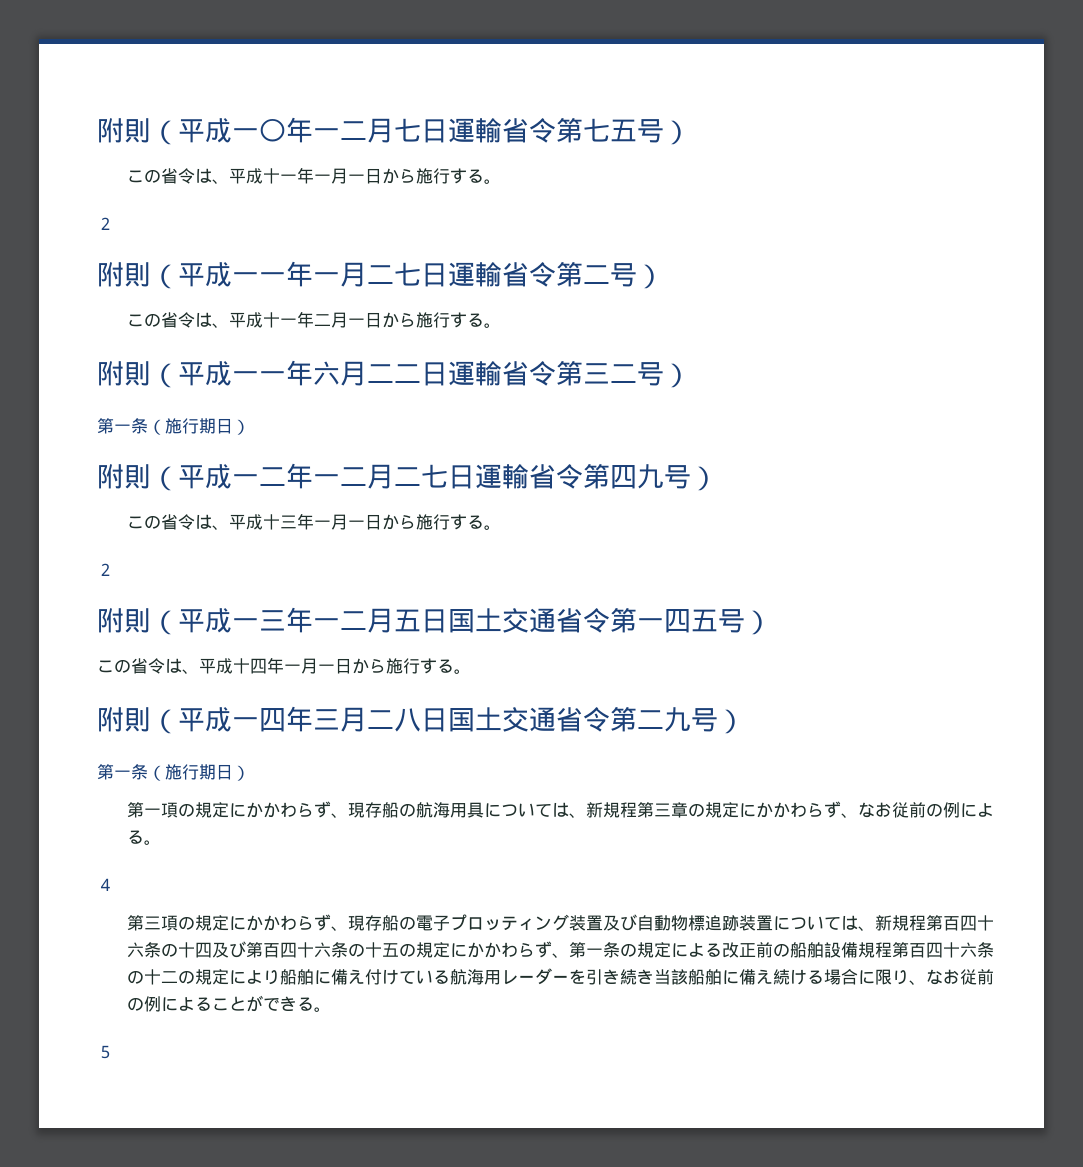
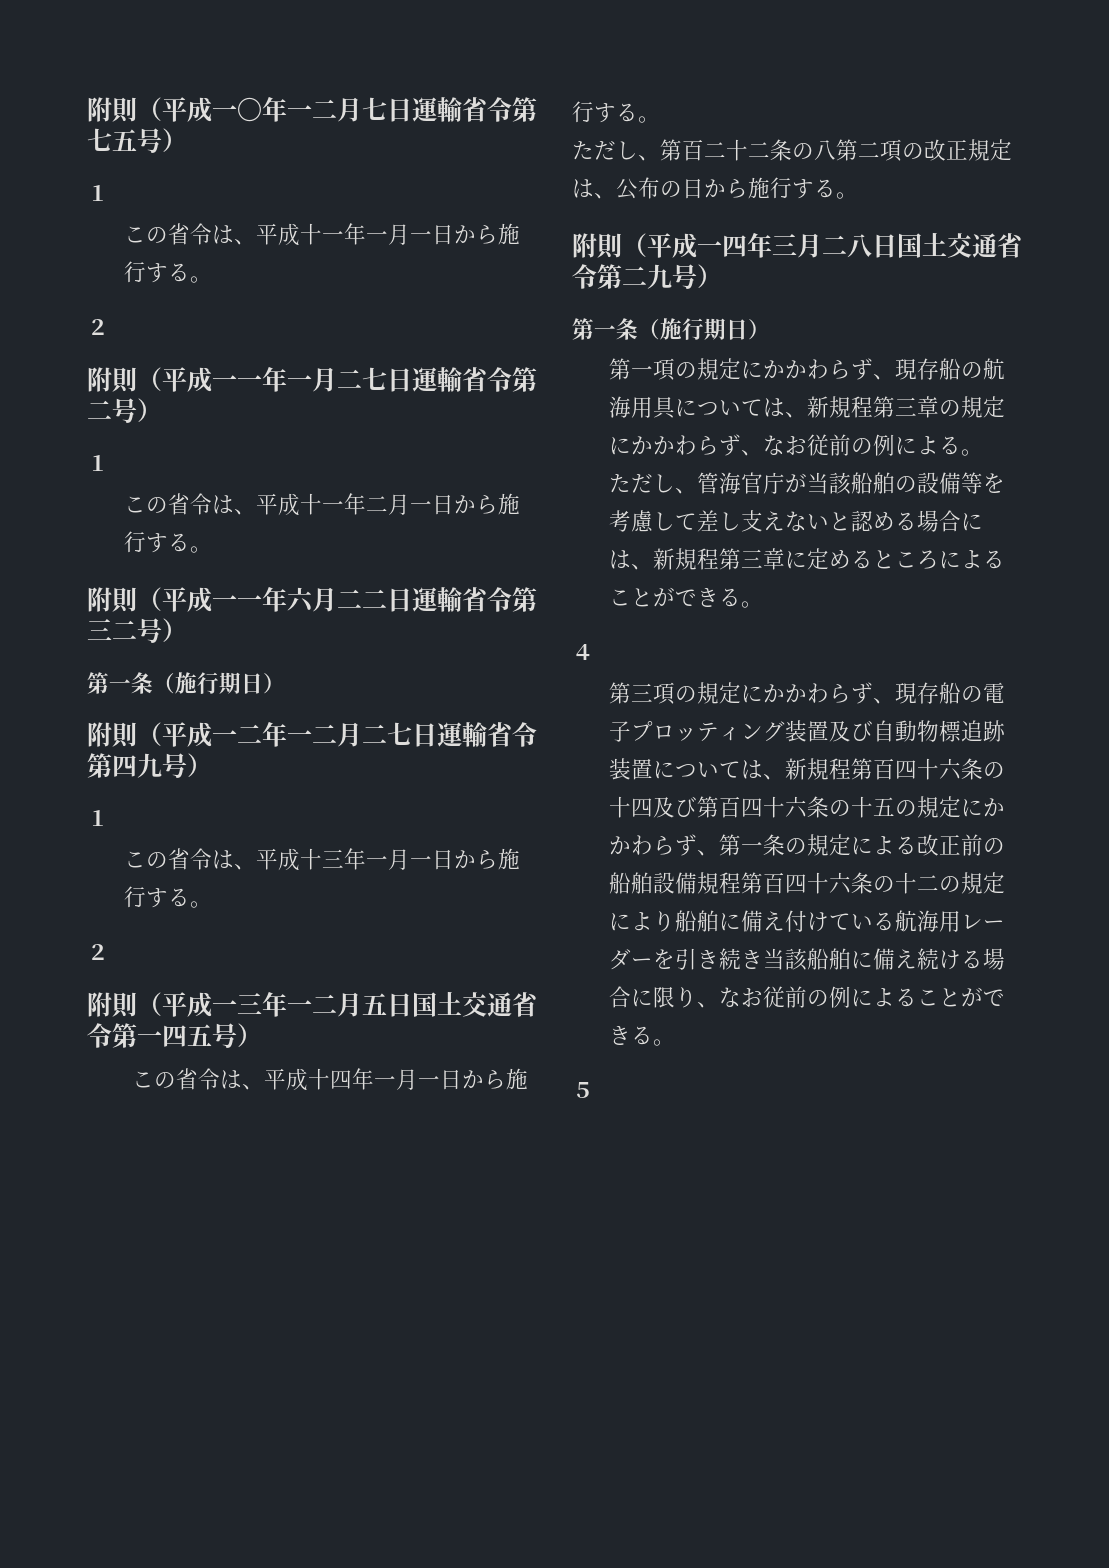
(691, 132) none -> [87,185,109,201] // １
(664, 276) none -> [87,455,109,471] // １
(718, 478) none -> [87,810,109,826] // １
(471, 671) none -> [572,139,1012,162] [572,177,858,200] // ただし、第百二十二条の八第二項の改正規定は、公布の日から施行する。
(162, 842) none -> [609,472,1006,495] [609,510,984,532] [609,548,1006,570] [609,587,764,608] // ただし、管海官庁が当該船舶の設備等を考慮して差し支えないと認める場合には、新規程第三章に定めるところによることができる。

